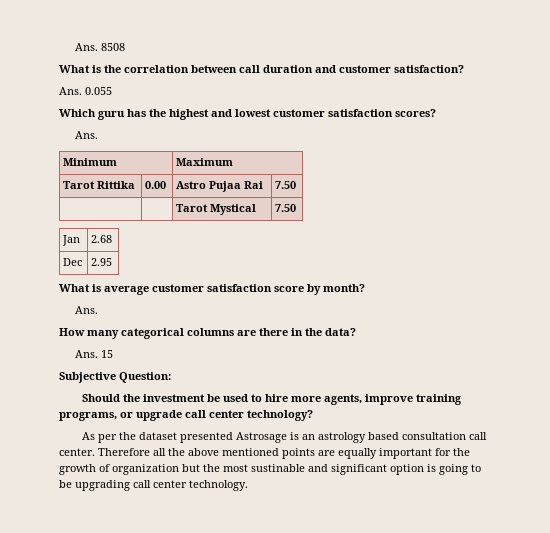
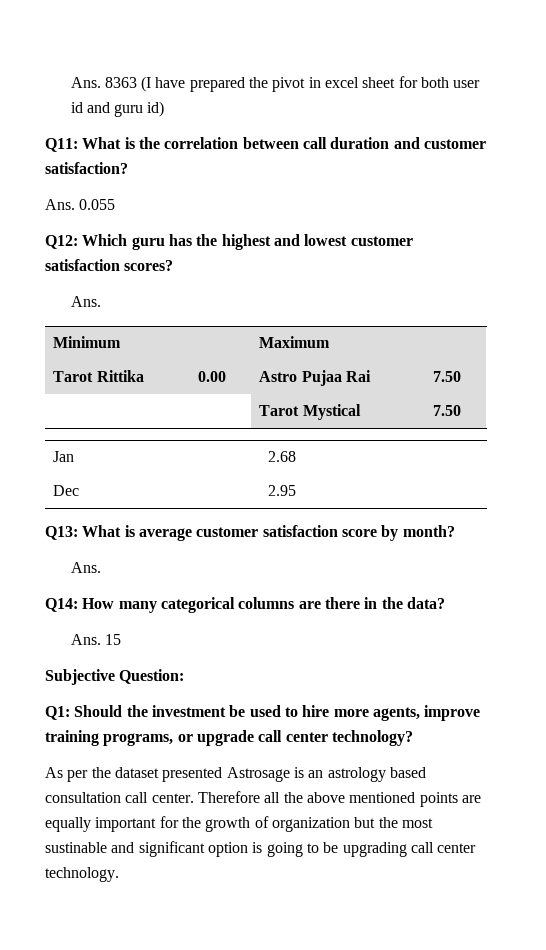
[75,43,126,51] Ans. 8508 // -> [70,76,481,92] [70,101,165,117] [45,138,78,152] Ans. 8363 (I have prepared the pivot in excel sheet for both user id and guru id) // Q11:
(112, 91) none -> [45,235,78,249] Q12:
(113, 262) none -> [45,526,78,540] Q13:
(99, 310) none -> [45,598,78,612] Q14:
(171, 377) none -> [45,706,70,720] Q1:

